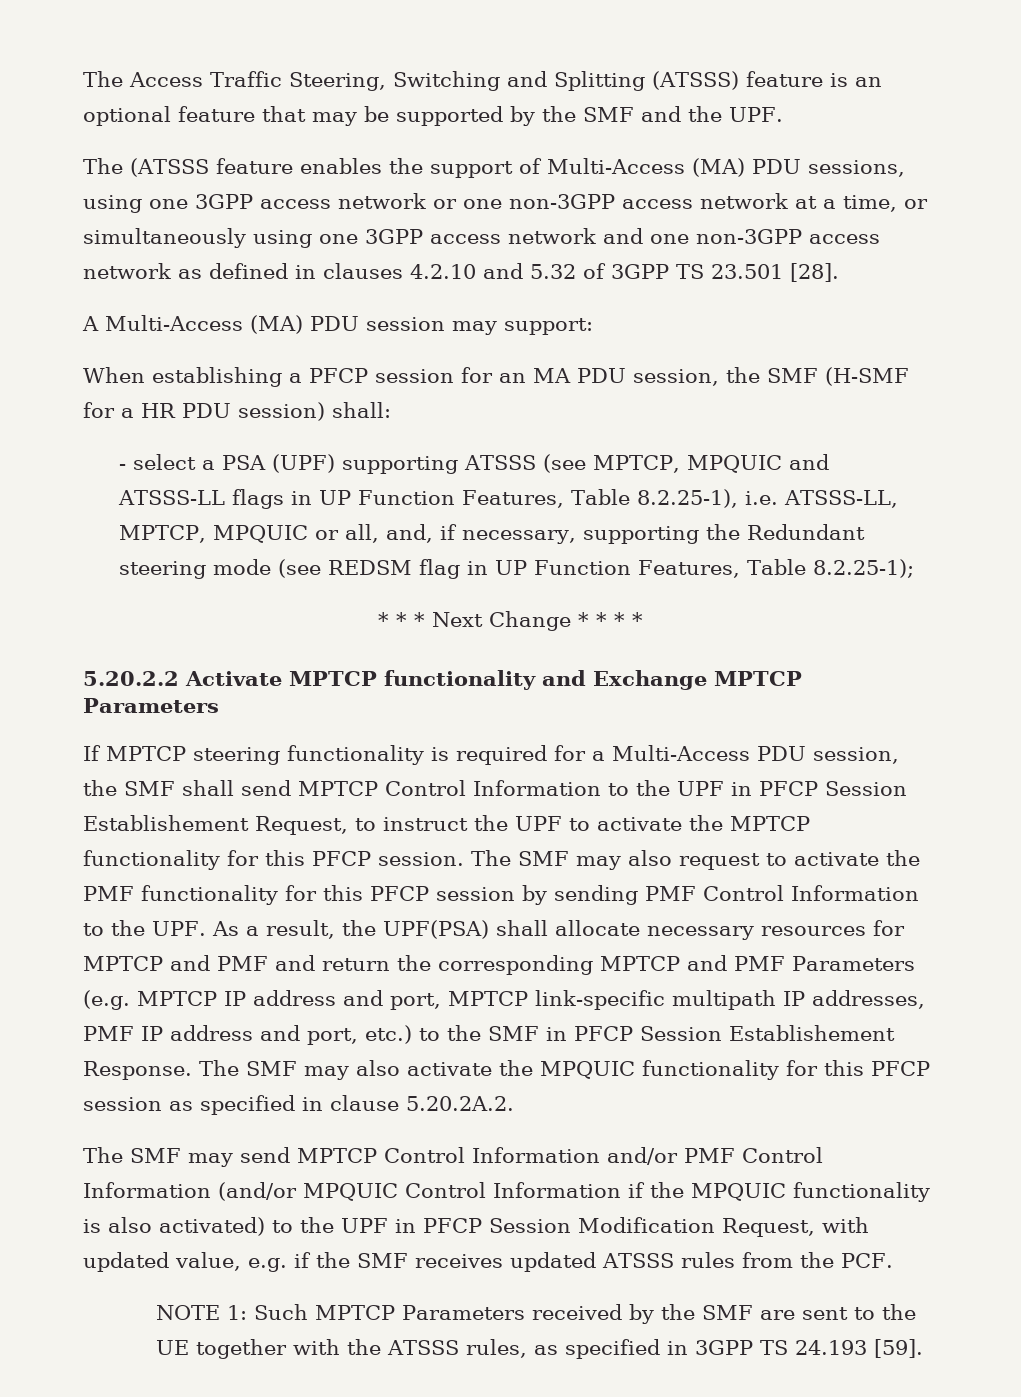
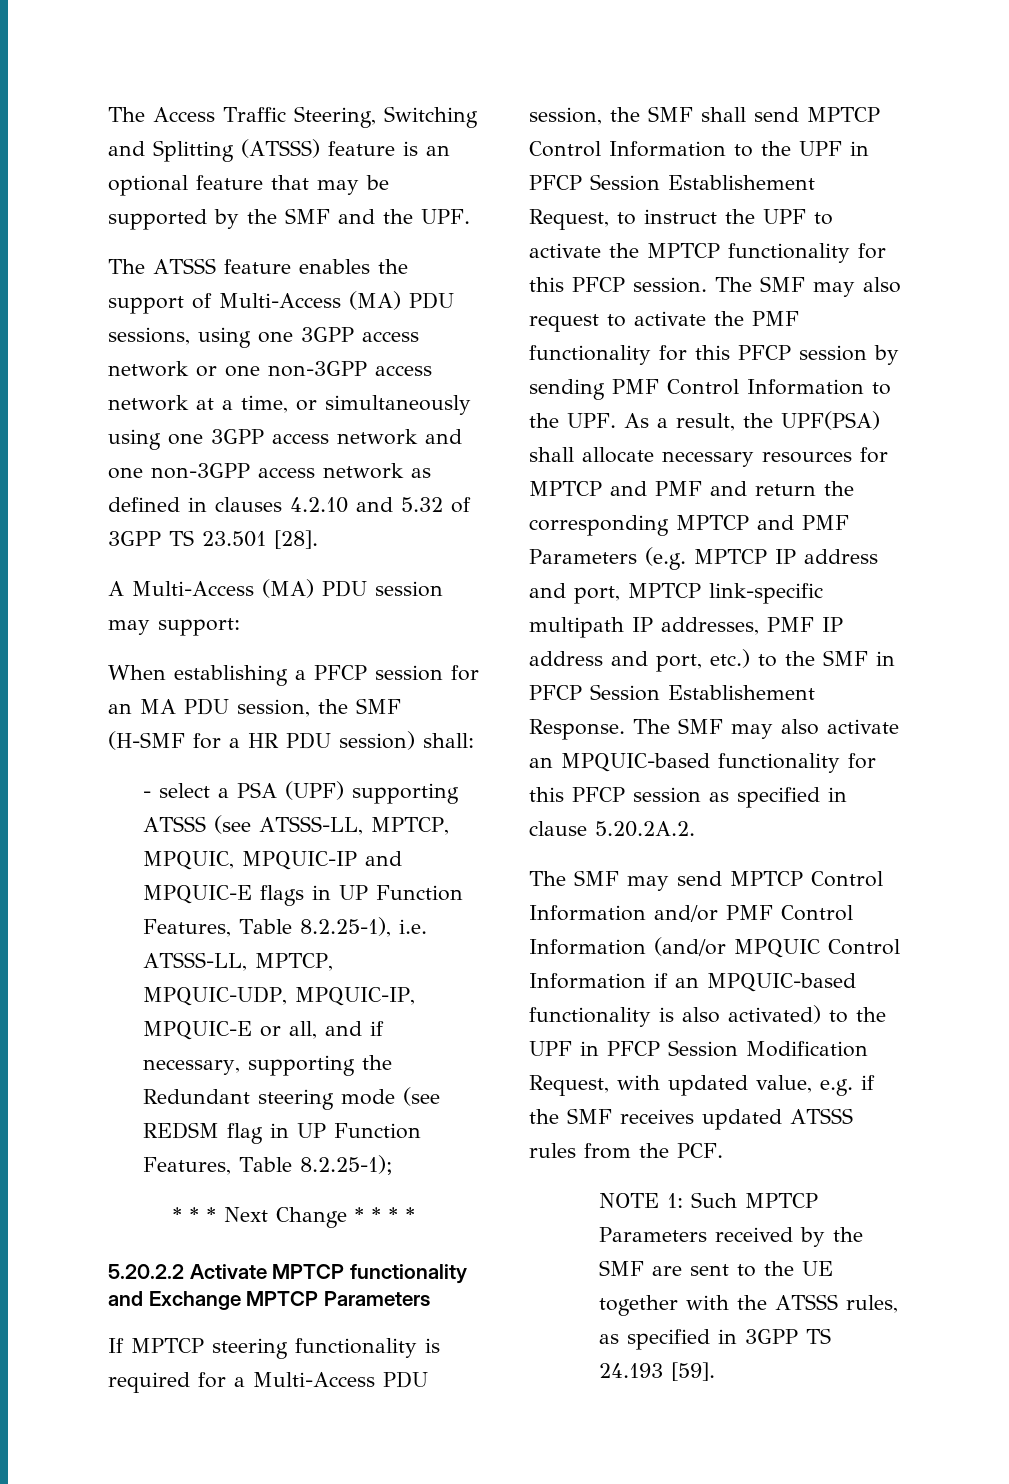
[130,158,209,177] (ATSSS -> [153,258,216,274] ATSSS
[593,454,830,473] [118,490,226,505] MPTCP, MPQUIC and ATSSS-LL -> [258,816,449,835] [142,851,402,870] [142,885,252,904] ATSSS-LL, MPTCP, MPQUIC, MPQUIC-IP and MPQUIC-E
[213,525,309,543] MPQUIC -> [142,986,415,1006] [142,1021,252,1040] MPQUIC-UDP, MPQUIC-IP, MPQUIC-E
[386,524,434,543] and, -> [324,1021,362,1036] and
[499,1060,635,1079] the MPQUIC -> [529,753,710,772] an MPQUIC-based
[650,1182,786,1201] the MPQUIC -> [675,973,856,992] an MPQUIC-based

